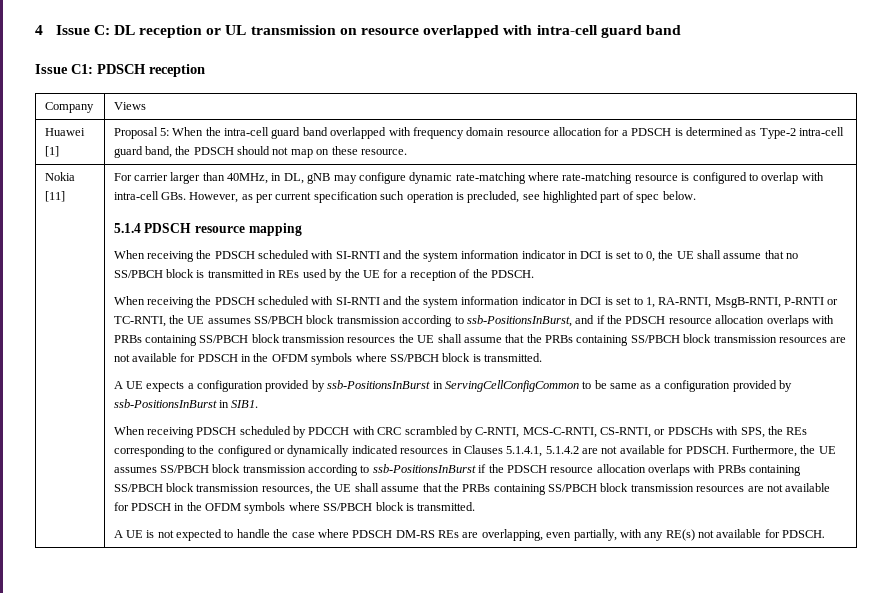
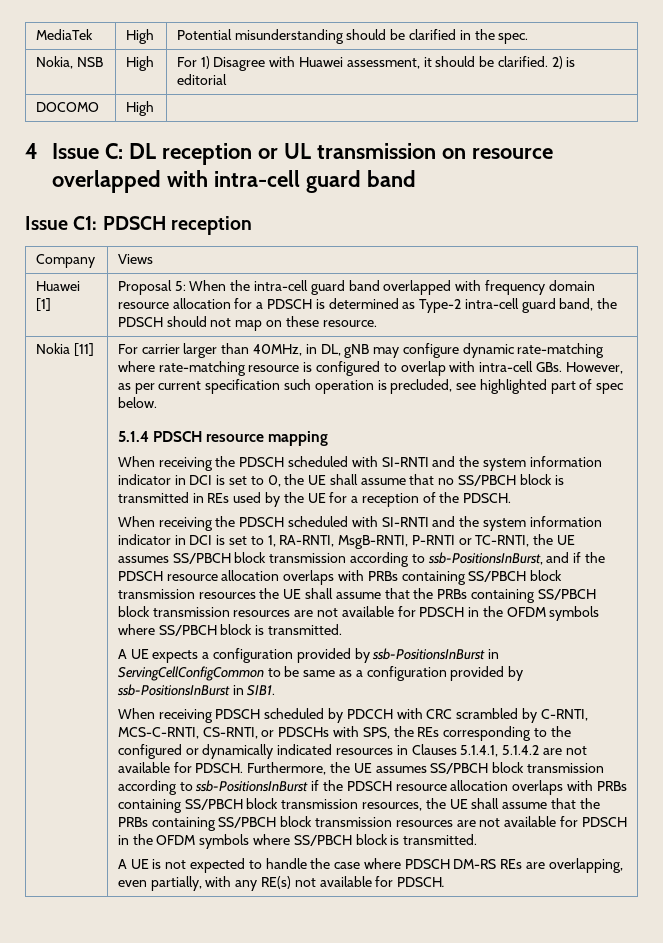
(35, 30) none -> [35,29,93,40] [125,29,154,44] [176,29,529,44] [35,56,103,69] [125,56,154,71] [176,56,576,71] [176,74,227,85] [35,102,99,112] [125,101,154,116] MediaTek | High | Potential misunderstanding should be clarified in the spec. // Nokia, NSB | High | For 1) Disagree with Huawei assessment, it should be clarified. 2) is editorial // DOCOMO | High | //

